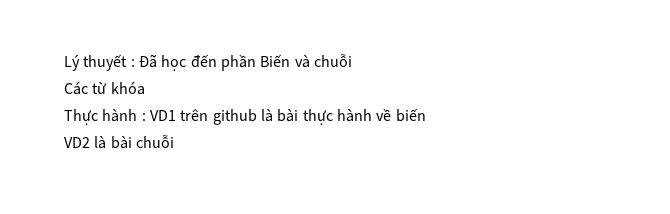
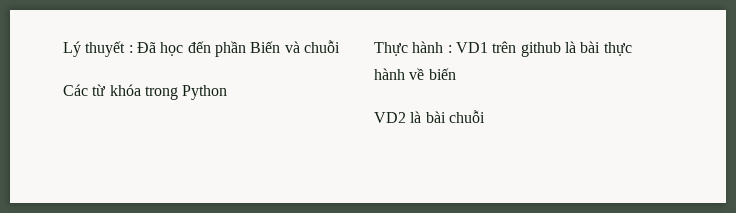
(145, 88) none -> [144,85,228,100] trong Python

